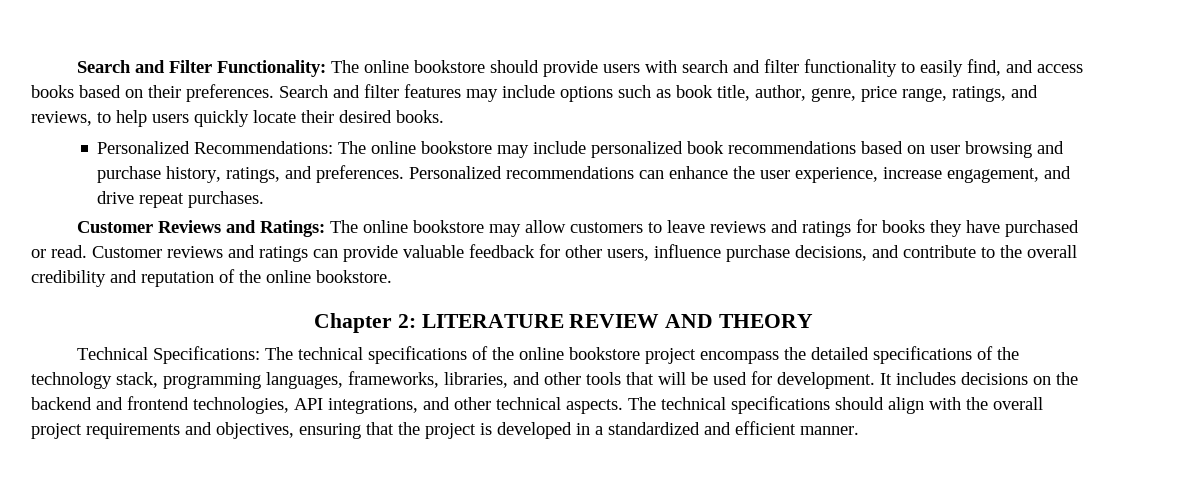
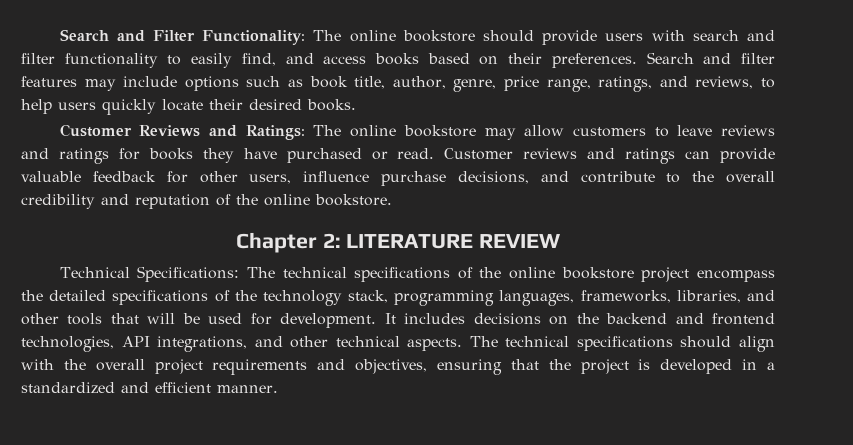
[97,141,1065,158] [97,165,1072,183] [97,191,265,208] // Personalized Recommendations: The online bookstore may include personalized book recommendations based on user browsing and purchase history, ratings, and preferences. Personalized recommendations can enhance the user experience, increase engagement, and drive repeat purchases. -> (356, 105) none
[665,314,814,328] AND THEORY -> (561, 241) none

